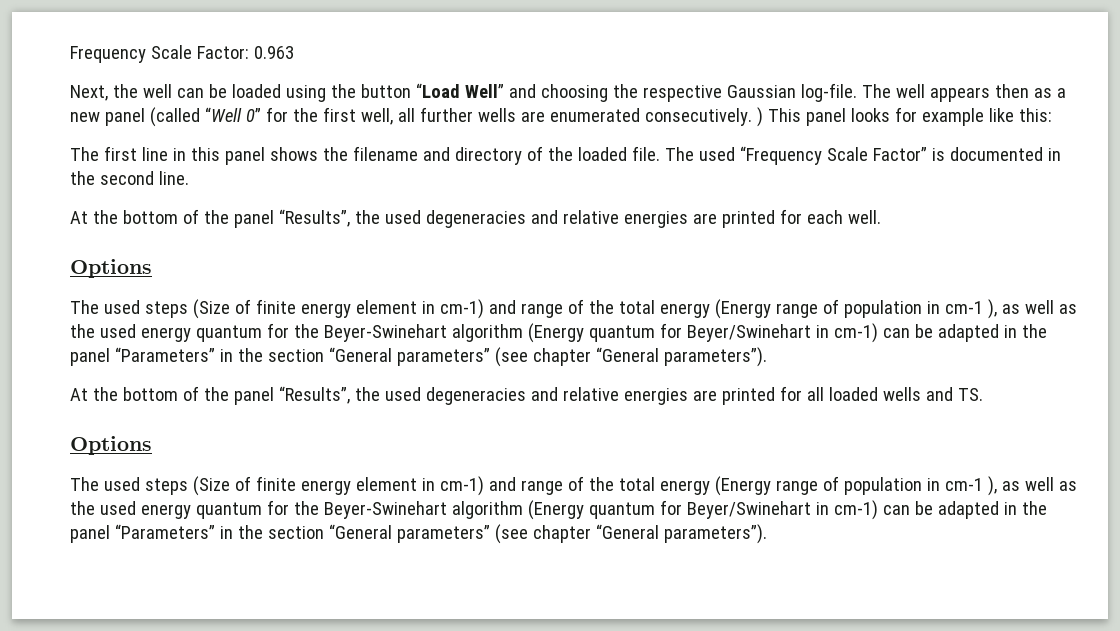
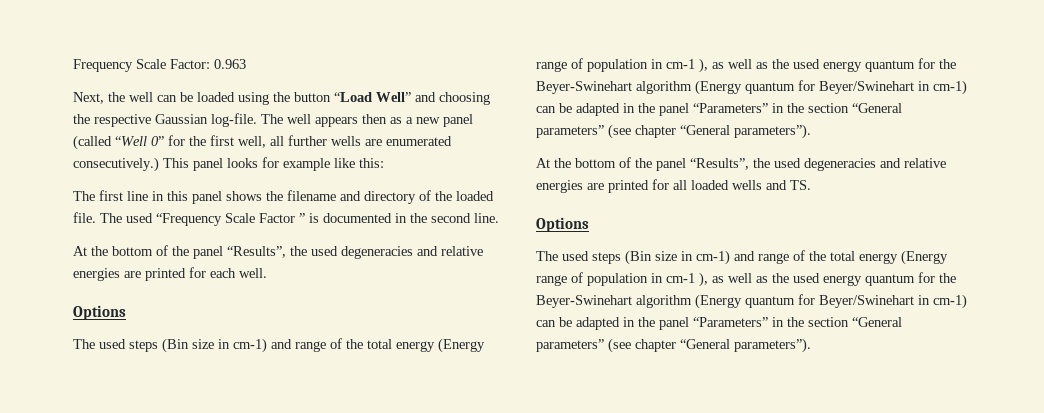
[644,107,763,127] consecutively. ) -> [73,157,159,172] consecutively.)
[872,147,927,161] Factor” -> [259,213,305,223] Factor ”
[192,299,417,319] (Size of finite energy element -> [162,338,214,353] (Bin size
[192,476,417,496] (Size of finite energy element -> [625,250,677,265] (Bin size

